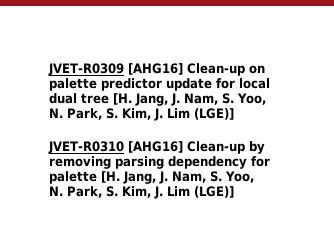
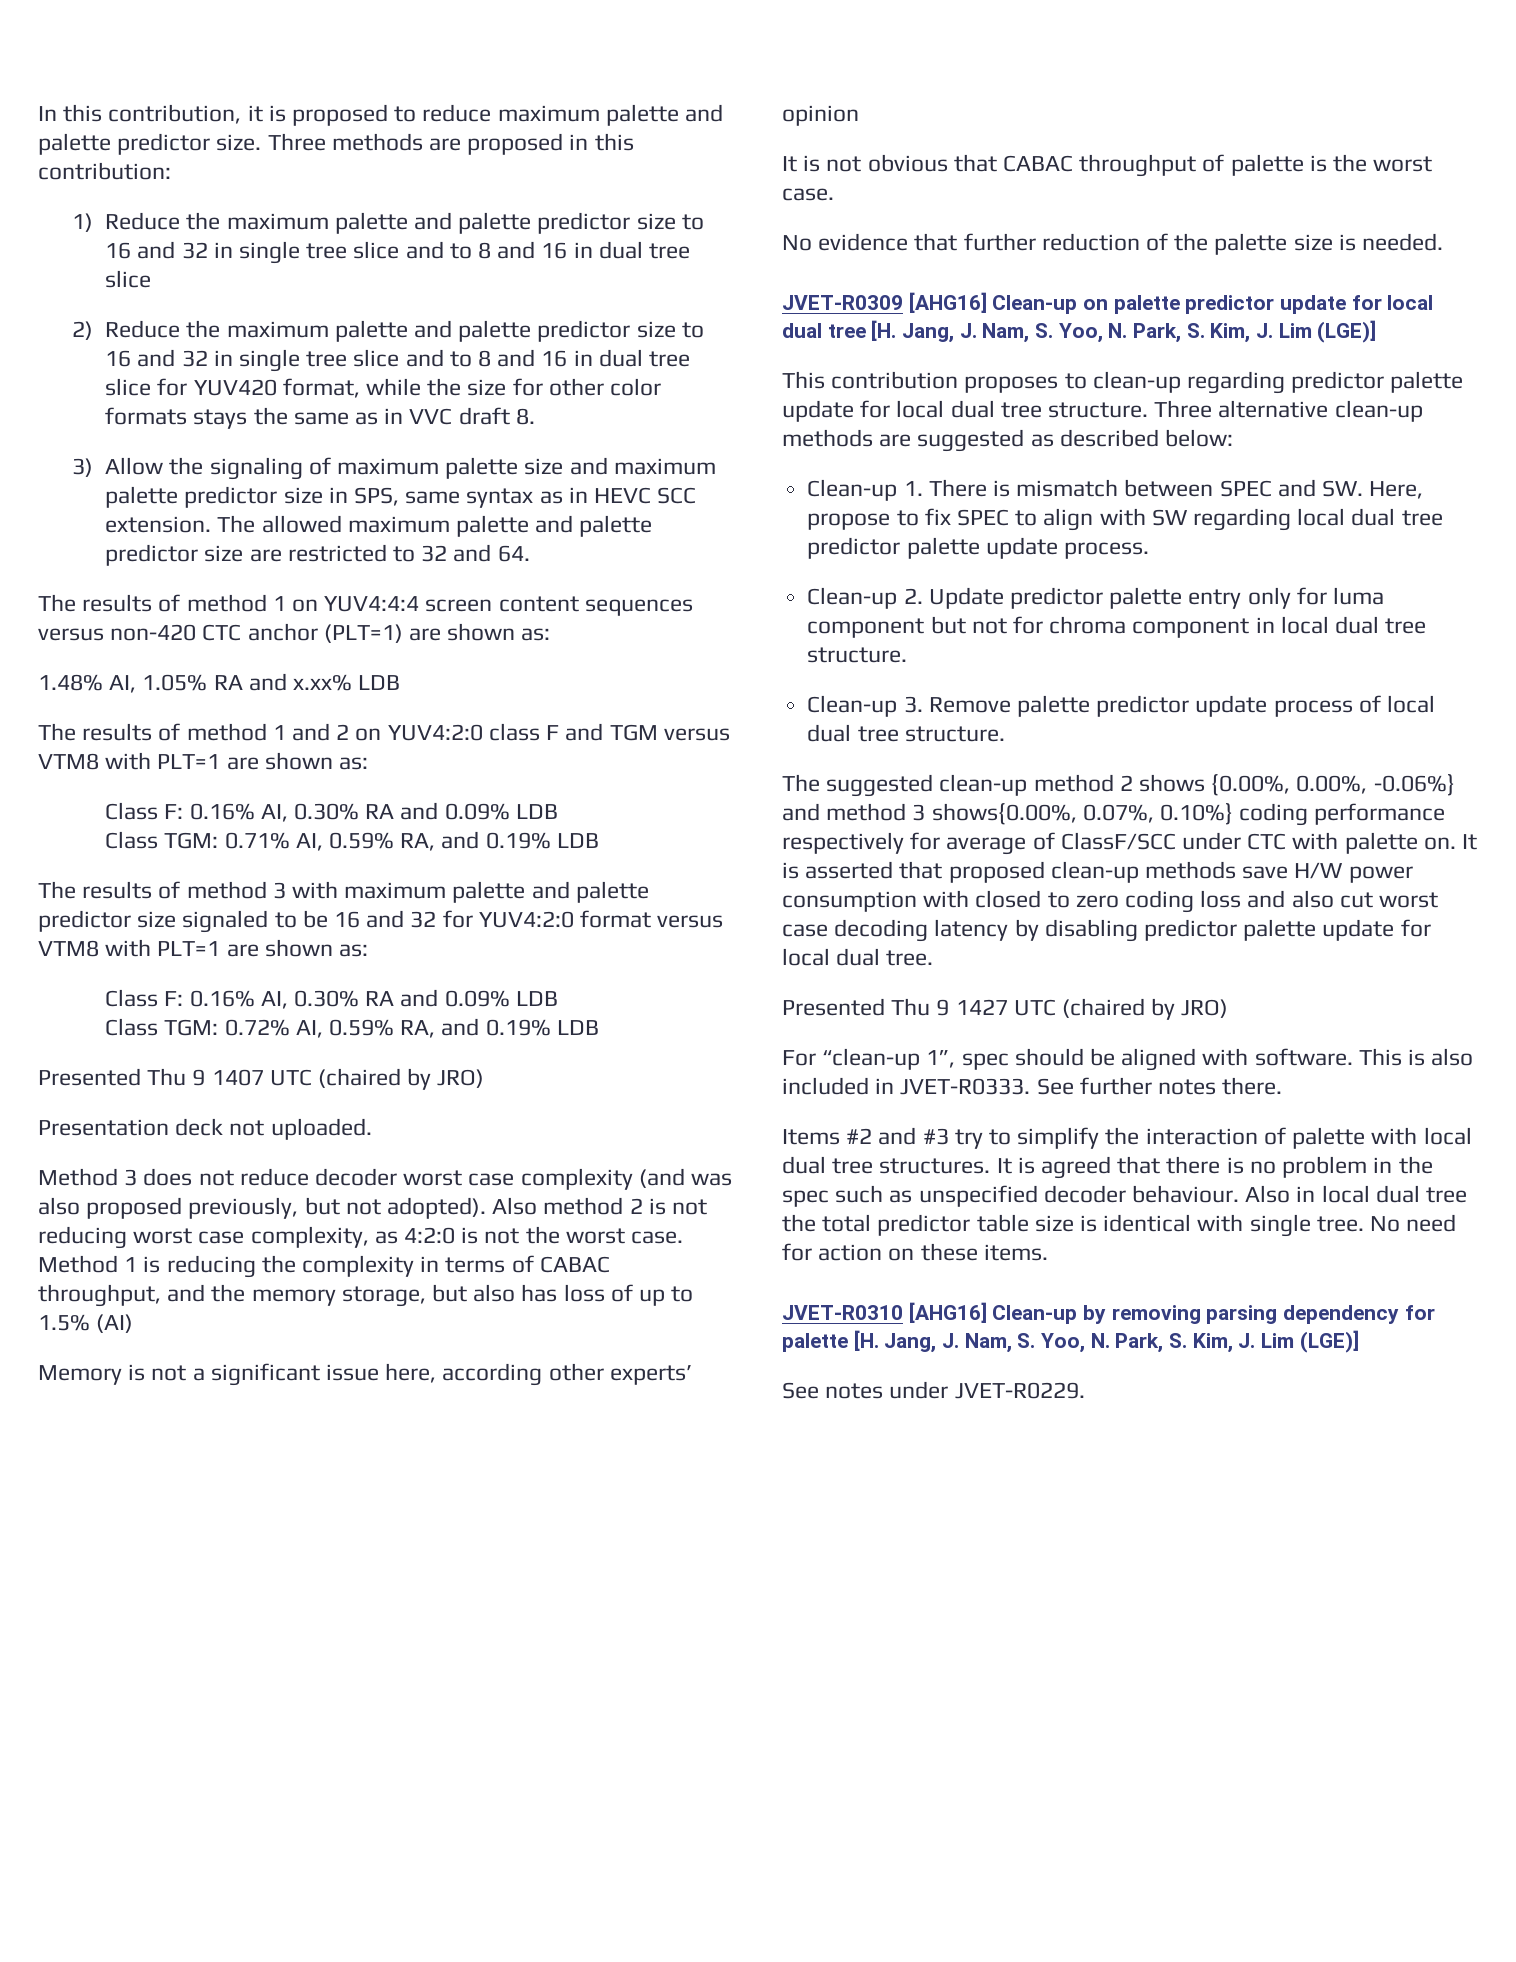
(48, 69) none -> [38,104,724,126] [38,133,634,155] [38,162,171,180] [71,212,704,234] [105,241,691,264] [105,270,152,288] [71,320,704,342] [105,349,691,372] [105,378,662,398] [105,407,535,429] [71,457,716,480] [105,486,697,508] [105,515,653,537] [105,544,530,566] [38,594,693,616] [38,623,551,643] [38,673,401,693] [38,723,730,741] [38,752,369,770] [105,802,558,822] [105,831,599,851] [38,881,649,903] [38,910,724,933] [38,939,369,957] [105,989,558,1009] [105,1018,599,1038] [38,1068,485,1090] [38,1118,372,1140] [38,1168,733,1190] [38,1197,708,1219] [38,1226,684,1249] [38,1255,610,1278] [38,1284,694,1307] [38,1314,134,1333] [38,1363,692,1386] [782,105,859,126] [782,154,1433,177] [782,188,834,201] [782,233,1444,255] In this contribution, it is proposed to reduce maximum palette and palette predictor size. Three methods are proposed in this contribution: // 1) Reduce the maximum palette and palette predictor size to 16 and 32 in single tree slice and to 8 and 16 in dual tree slice // 2) Reduce the maximum palette and palette predictor size to 16 and 32 in single tree slice and to 8 and 16 in dual tree slice for YUV420 format, while the size for other color formats stays the same as in VVC draft 8. // 3) Allow the signaling of maximum palette size and maximum palette predictor size in SPS, same syntax as in HEVC SCC extension. The allowed maximum palette and palette predictor size are restricted to 32 and 64. // The results of method 1 on YUV4:4:4 screen content sequences versus non-420 CTC anchor (PLT=1) are shown as: // 1.48% AI, 1.05% RA and x.xx% LDB // The results of method 1 and 2 on YUV4:2:0 class F and TGM versus VTM8 with PLT=1 are shown as: // Class F: 0.16% AI, 0.30% RA and 0.09% LDB // Class TGM: 0.71% AI, 0.59% RA, and 0.19% LDB // The results of method 3 with maximum palette and palette predictor size signaled to be 16 and 32 for YUV4:2:0 format versus VTM8 with PLT=1 are shown as: // Class F: 0.16% AI, 0.30% RA and 0.09% LDB // Class TGM: 0.72% AI, 0.59% RA, and 0.19% LDB // Presented Thu 9 1407 UTC (chaired by JRO) // Presentation deck not uploaded. // Method 3 does not reduce decoder worst case complexity (and was also proposed previously, but not adopted). Also method 2 is not reducing worst case complexity, as 4:2:0 is not the worst case. Method 1 is reducing the complexity in terms of CABAC throughput, and the memory storage, but also has loss of up to 1.5% (AI) // Memory is not a significant issue here, according other experts’ opinion // It is not obvious that CABAC throughput of palette is the worst case. // No evidence that further reduction of the palette size is needed. //
(234, 114) none -> [782,371,1464,394] [782,400,1423,422] [782,429,1234,452] [807,479,1424,501] [807,508,1443,531] [807,537,1149,559] [807,587,1384,609] [807,616,1427,638] [807,647,908,663] [807,695,1435,717] [807,724,1005,742] [782,774,1455,797] [782,803,1446,826] [782,832,1478,855] [782,861,1413,883] [782,890,1439,913] [782,919,1431,942] [782,948,934,966] [782,998,1229,1020] [782,1048,1474,1071] [782,1077,1283,1095] [782,1127,1472,1149] [782,1156,1433,1179] [782,1185,1468,1207] [782,1214,1457,1237] [782,1243,1048,1261] // This contribution proposes to clean-up regarding predictor palette update for local dual tree structure. Three alternative clean-up methods are suggested as described below: // Clean-up 1. There is mismatch between SPEC and SW. Here, propose to fix SPEC to align with SW regarding local dual tree predictor palette update process. // Clean-up 2. Update predictor palette entry only for luma component but not for chroma component in local dual tree structure. // Clean-up 3. Remove palette predictor update process of local dual tree structure. // The suggested clean-up method 2 shows {0.00%, 0.00%, -0.06%} and method 3 shows{0.00%, 0.07%, 0.10%} coding performance respectively for average of ClassF/SCC under CTC with palette on. It is asserted that proposed clean-up methods save H/W power consumption with closed to zero coding loss and also cut worst case decoding latency by disabling predictor palette update for local dual tree. // Presented Thu 9 1427 UTC (chaired by JRO) // For “clean-up 1”, spec should be aligned with software. This is also included in JVET-R0333. See further notes there. // Items #2 and #3 try to simplify the interaction of palette with local dual tree structures. It is agreed that there is no problem in the spec such as unspecified decoder behaviour. Also in local dual tree the total predictor table size is identical with single tree. No need for action on these items.
(234, 192) none -> [782,1381,1085,1399] // See notes under JVET-R0229.

